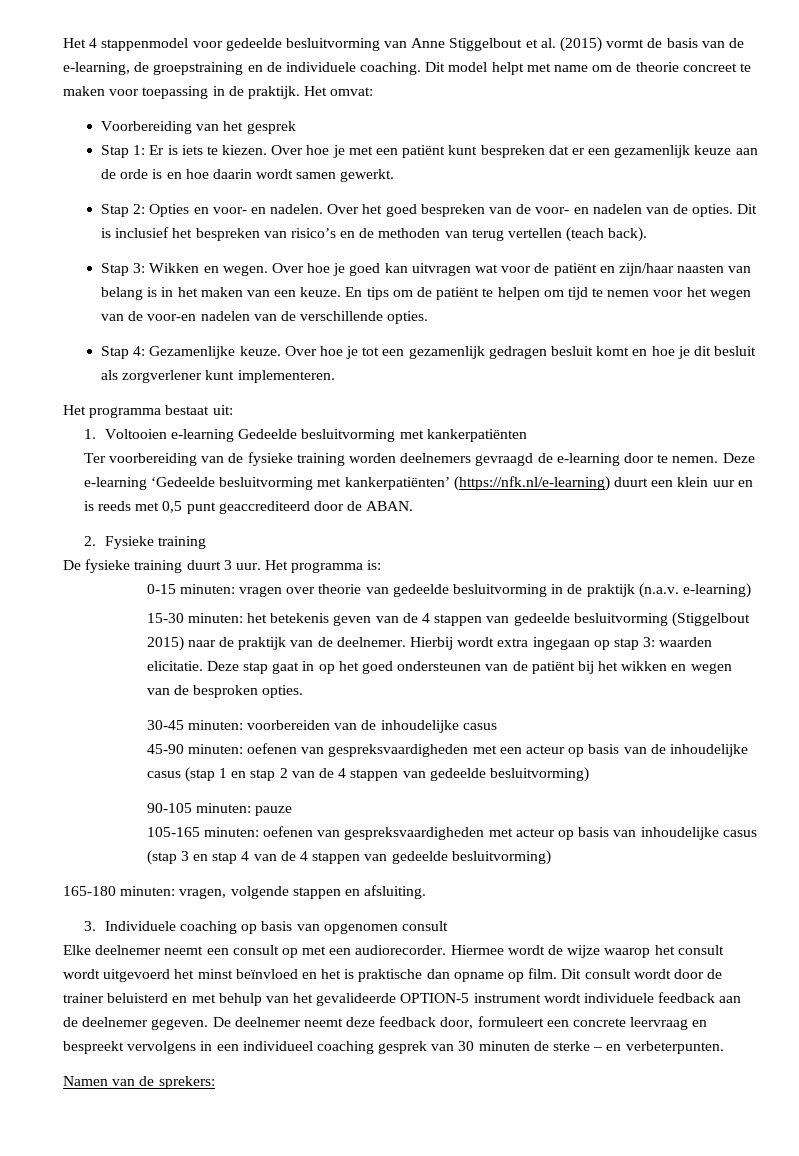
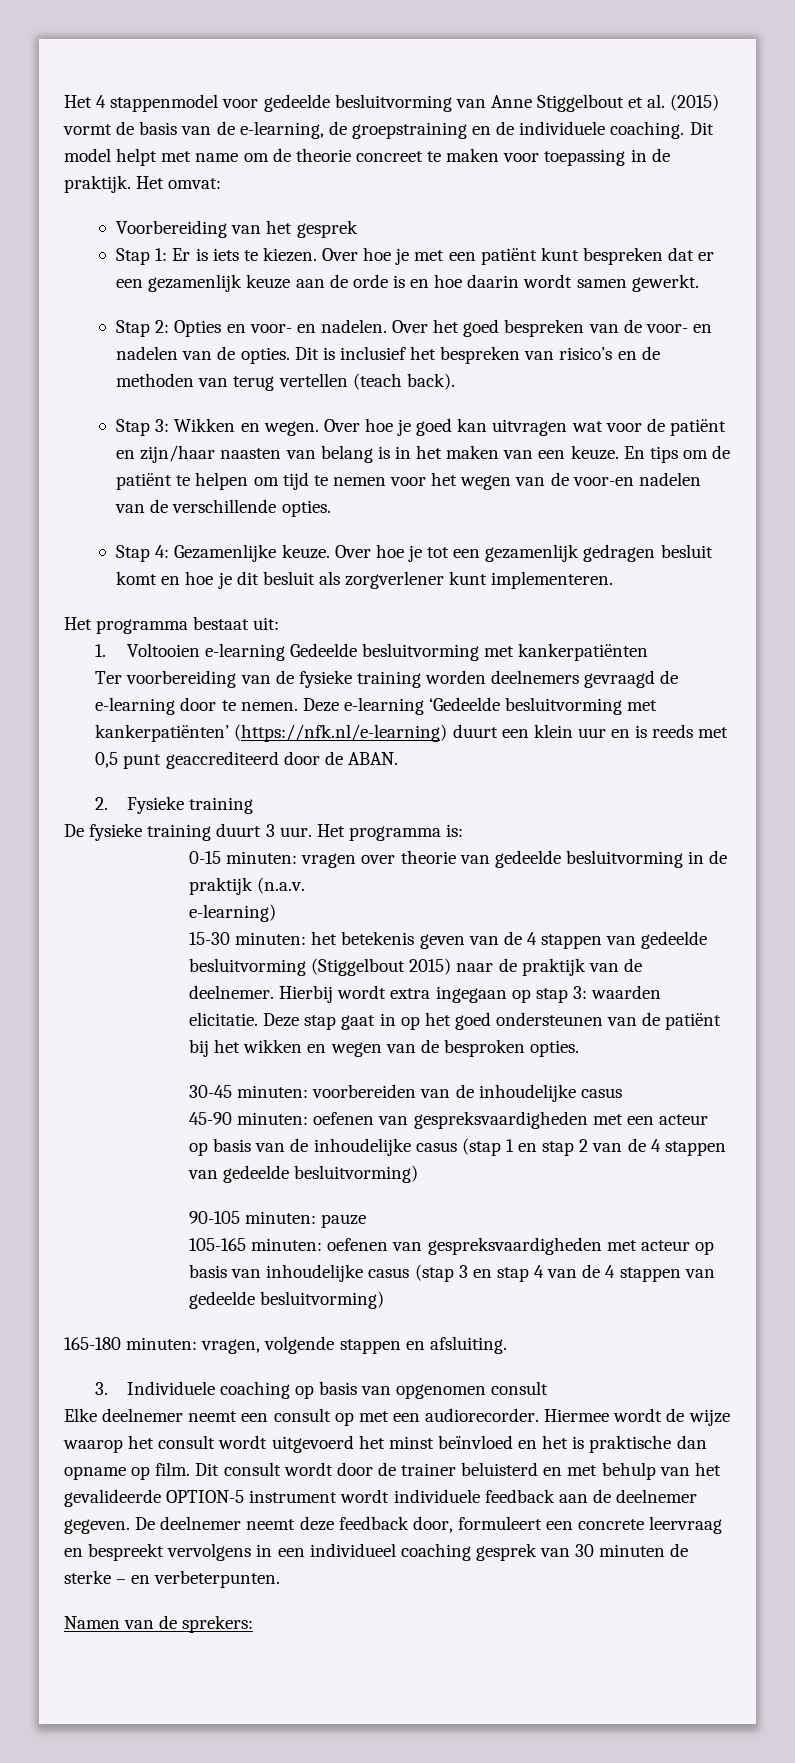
(679, 590) none -> (306, 885) //

